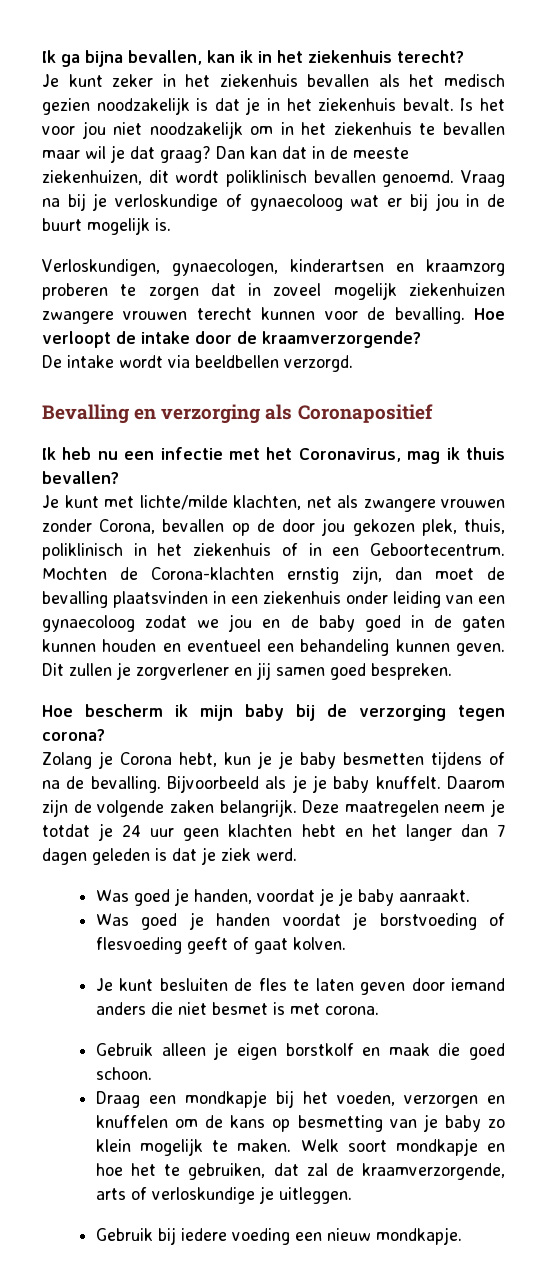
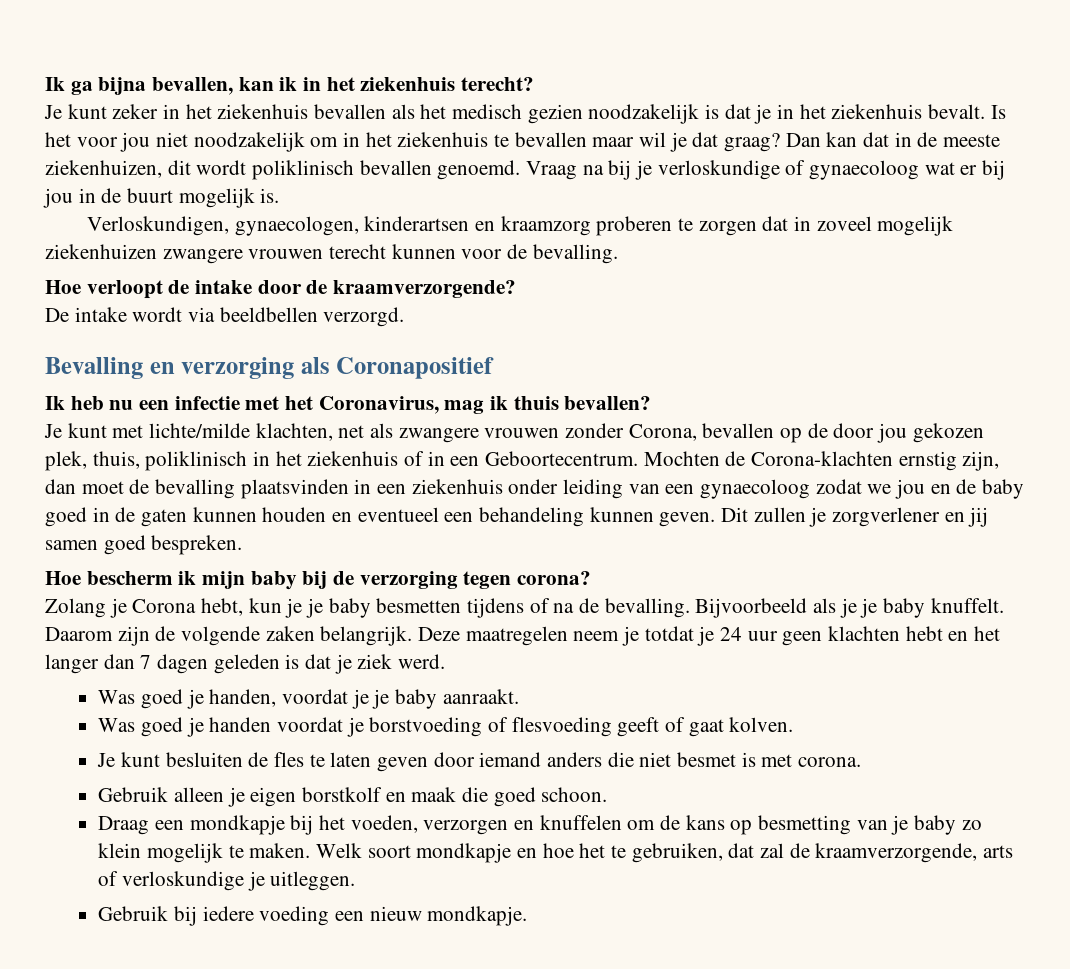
(465, 315) none -> (618, 254) //

